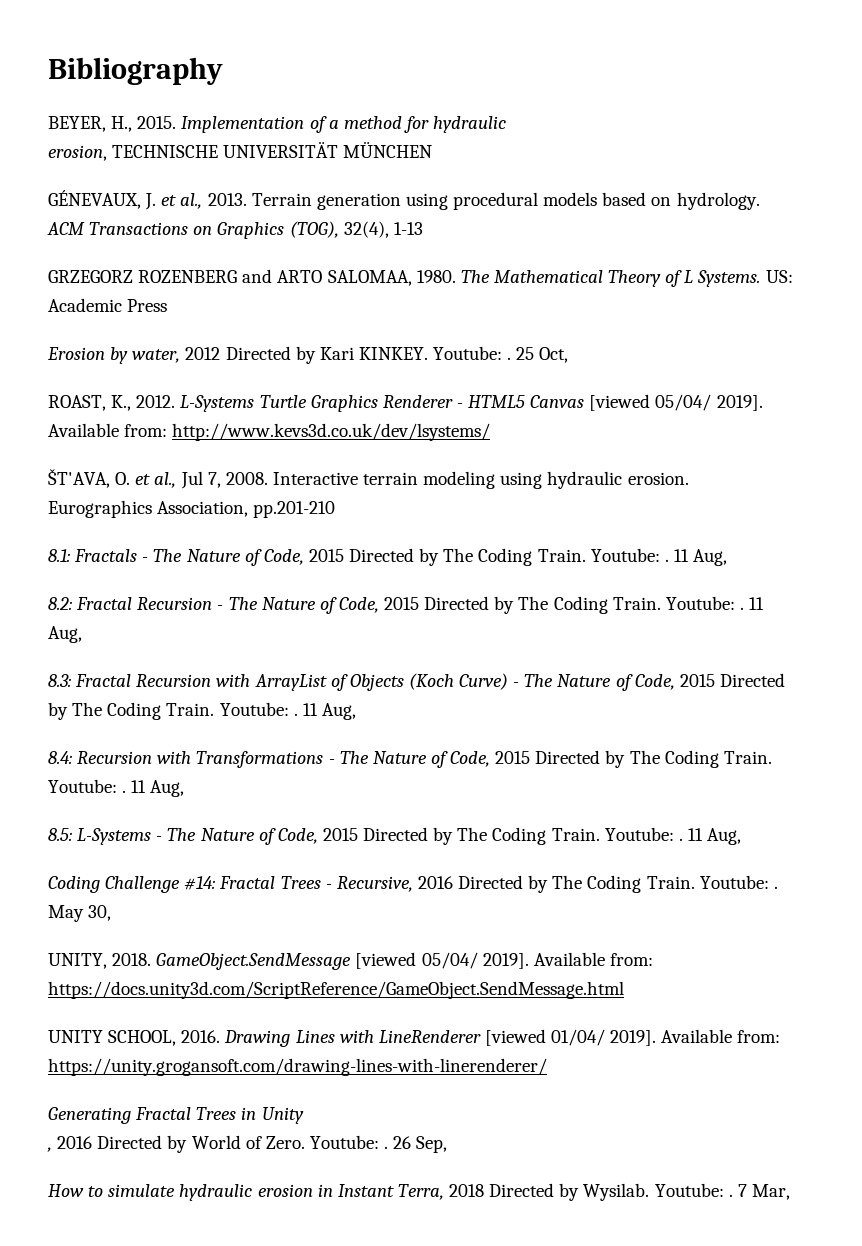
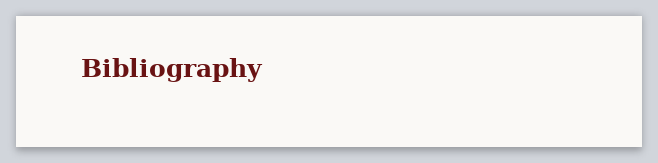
[48,116,507,133] [48,142,433,161] [48,190,760,210] [47,221,423,239] [48,269,793,287] [48,298,168,312] [47,346,569,364] [48,394,763,412] [48,423,491,441] [48,469,689,489] [48,500,336,518] [48,548,728,566] [48,596,765,614] [48,626,82,643] [48,673,785,691] [48,702,356,720] [48,750,772,768] [48,779,185,797] [48,827,742,845] [48,875,778,893] [48,905,112,922] [48,952,653,970] [48,981,624,999] [48,1029,781,1047] [48,1058,547,1076] [48,1107,304,1124] [47,1135,448,1153] [48,1183,790,1201] // BEYER, H., 2015. Implementation of a method for hydraulic // erosion, TECHNISCHE UNIVERSITÄT MÜNCHEN // GÉNEVAUX, J. et al., 2013. Terrain generation using procedural models based on hydrology. ACM Transactions on Graphics (TOG), 32(4), 1-13 // GRZEGORZ ROZENBERG and ARTO SALOMAA, 1980. The Mathematical Theory of L Systems. US: Academic Press // Erosion by water, 2012 Directed by Kari KINKEY. Youtube: . 25 Oct, // ROAST, K., 2012. L-Systems Turtle Graphics Renderer - HTML5 Canvas [viewed 05/04/ 2019]. Available from: http://www.kevs3d.co.uk/dev/lsystems/ // ŠT'AVA, O. et al., Jul 7, 2008. Interactive terrain modeling using hydraulic erosion. Eurographics Association, pp.201-210 // 8.1: Fractals - The Nature of Code, 2015 Directed by The Coding Train. Youtube: . 11 Aug, // 8.2: Fractal Recursion - The Nature of Code, 2015 Directed by The Coding Train. Youtube: . 11 Aug, // 8.3: Fractal Recursion with ArrayList of Objects (Koch Curve) - The Nature of Code, 2015 Directed by The Coding Train. Youtube: . 11 Aug, // 8.4: Recursion with Transformations - The Nature of Code, 2015 Directed by The Coding Train. Youtube: . 11 Aug, // 8.5: L-Systems - The Nature of Code, 2015 Directed by The Coding Train. Youtube: . 11 Aug, // Coding Challenge #14: Fractal Trees - Recursive, 2016 Directed by The Coding Train. Youtube: . May 30, // UNITY, 2018. GameObject.SendMessage [viewed 05/04/ 2019]. Available from: https://docs.unity3d.com/ScriptReference/GameObject.SendMessage.html // UNITY SCHOOL, 2016. Drawing Lines with LineRenderer [viewed 01/04/ 2019]. Available from: https://unity.grogansoft.com/drawing-lines-with-linerenderer/ // Generating Fractal Trees in Unity // , 2016 Directed by World of Zero. Youtube: . 26 Sep, // How to simulate hydraulic erosion in Instant Terra, 2018 Directed by Wysilab. Youtube: . 7 Mar, -> (263, 70) none

